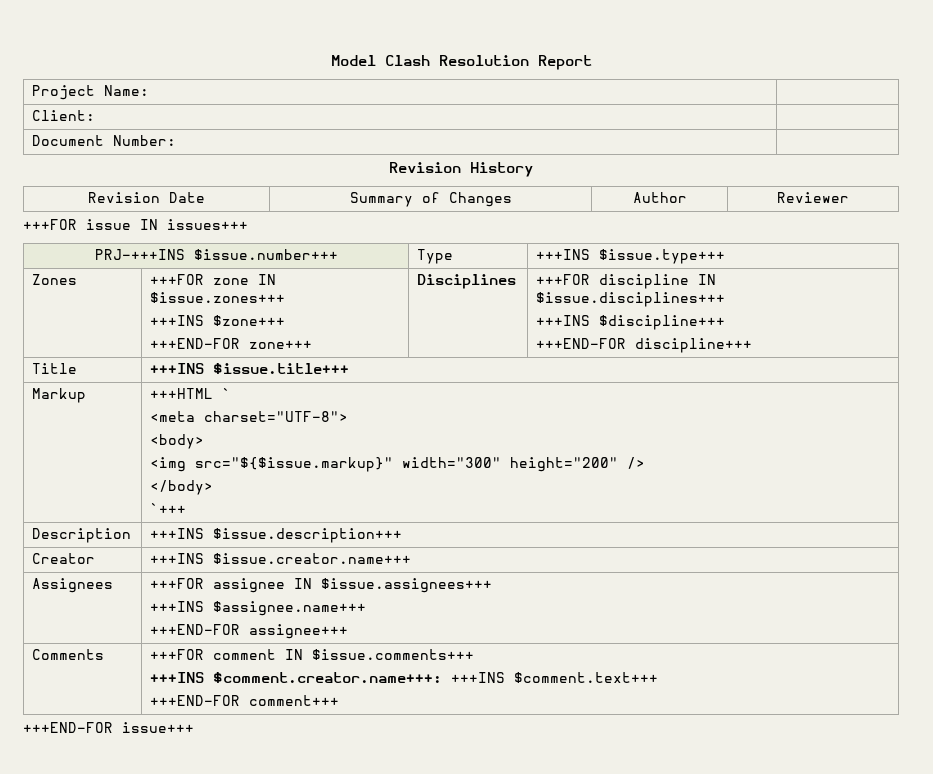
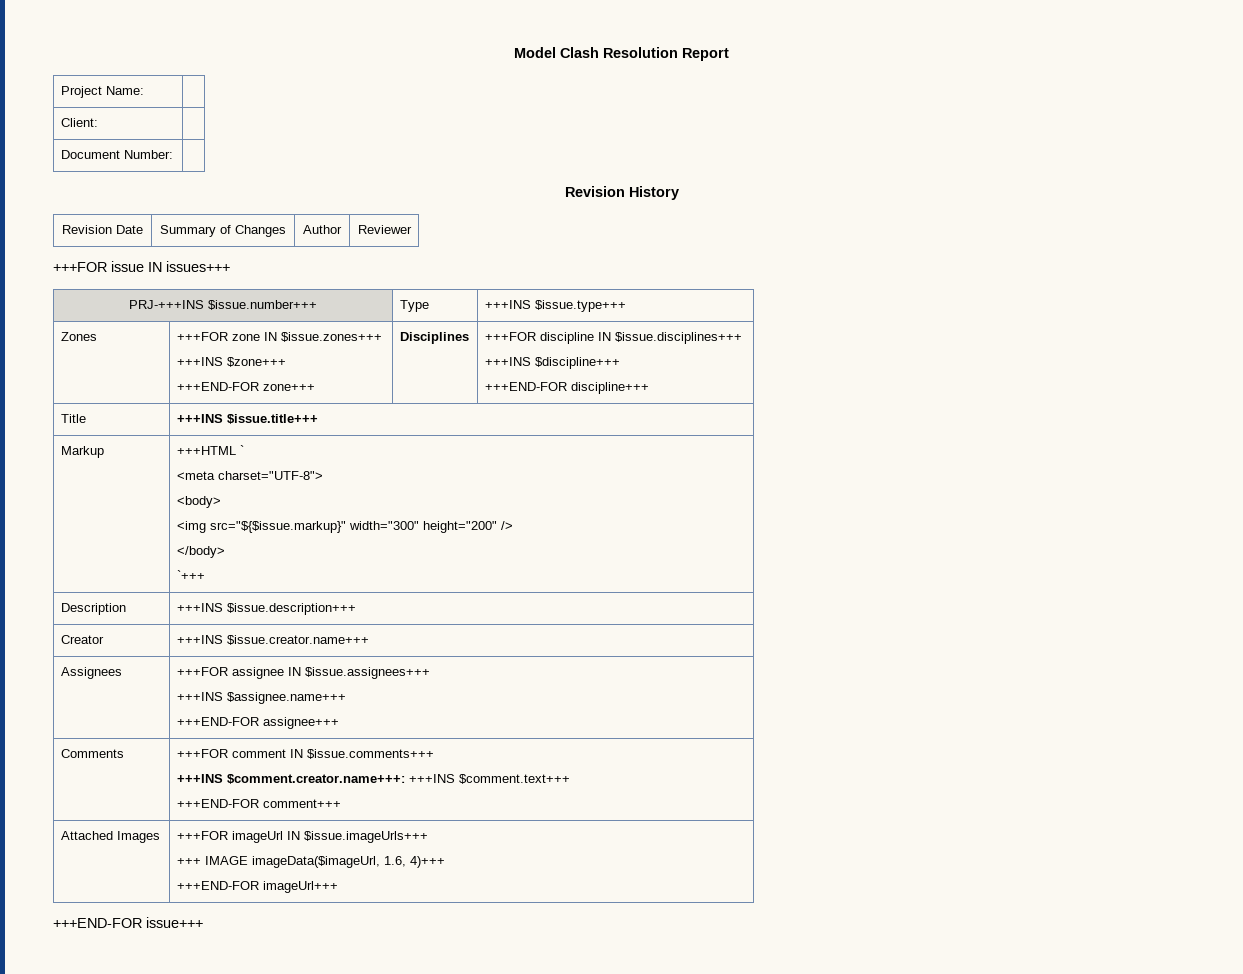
(340, 700) none -> [60,831,160,843] [176,831,428,843] [176,856,445,868] [176,881,338,893] // Attached Images | +++FOR imageUrl IN $issue.imageUrls+++ // +++ IMAGE imageData($imageUrl, 1.6, 4)+++ // +++END-FOR imageUrl+++

